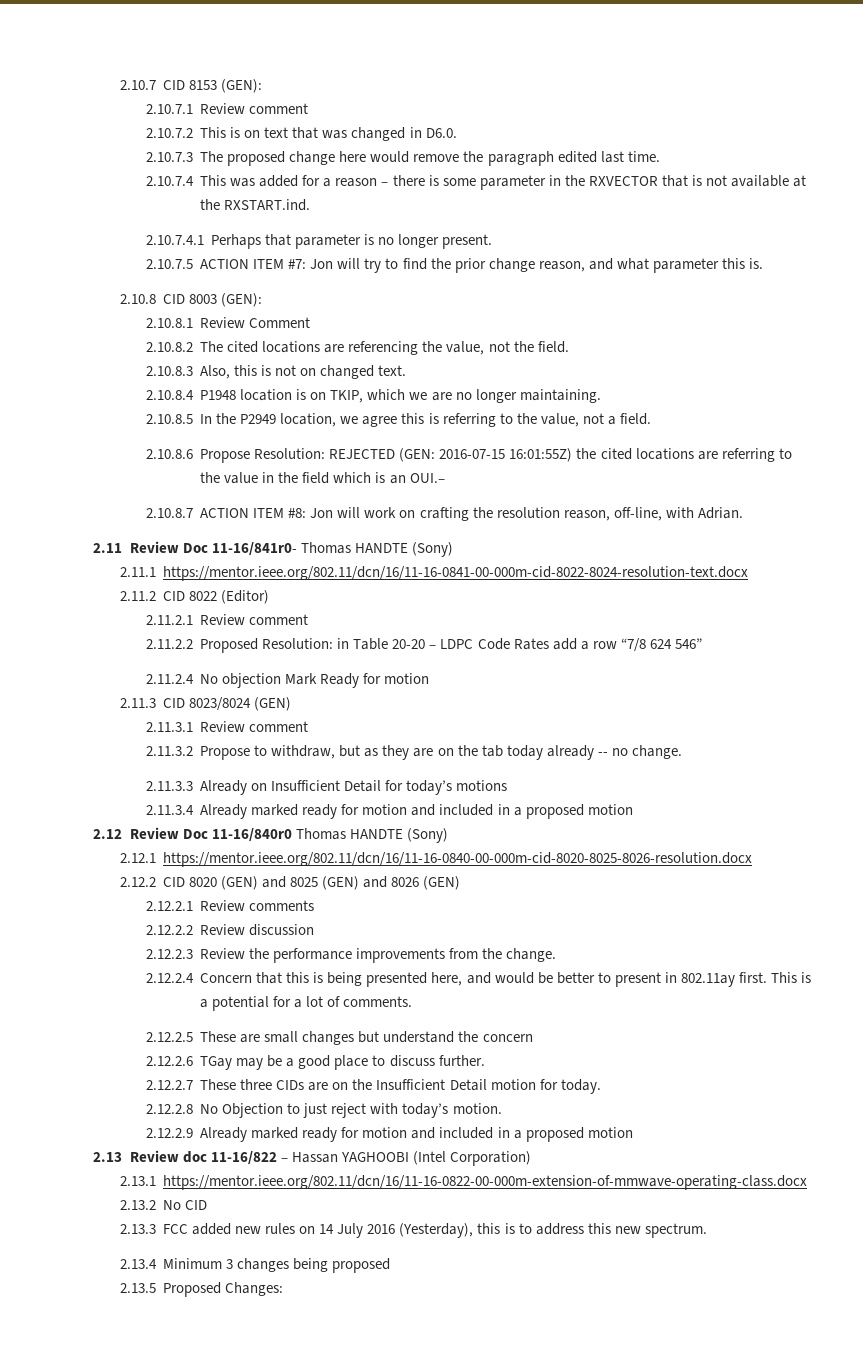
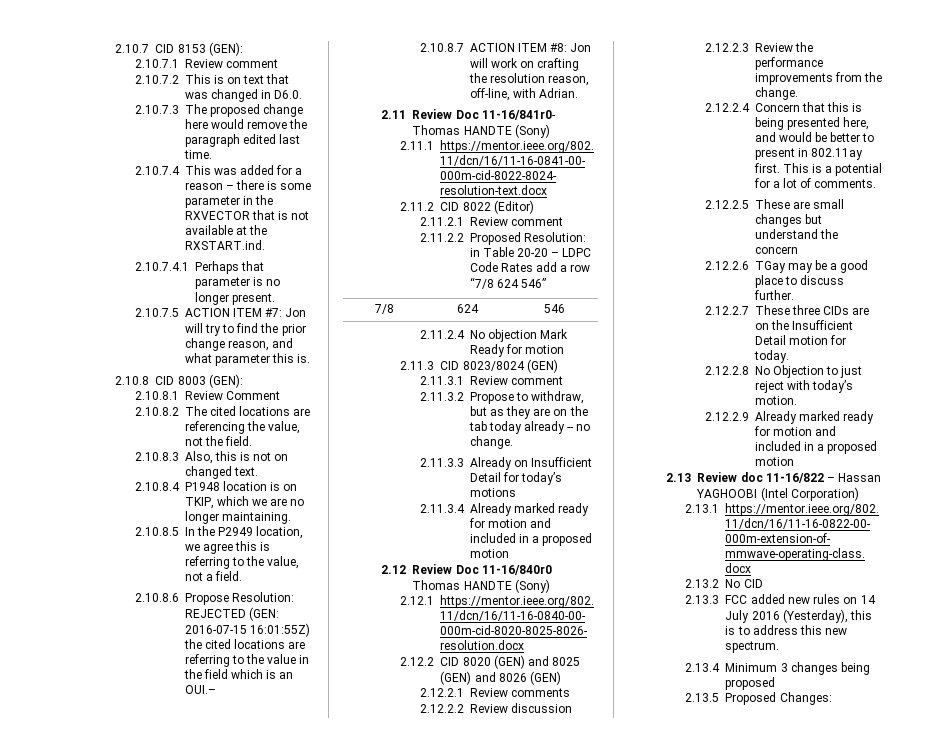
(702, 643) none -> [374,304,394,314] [457,304,479,313] [543,304,565,313] // 7/8 | 624 | 546

